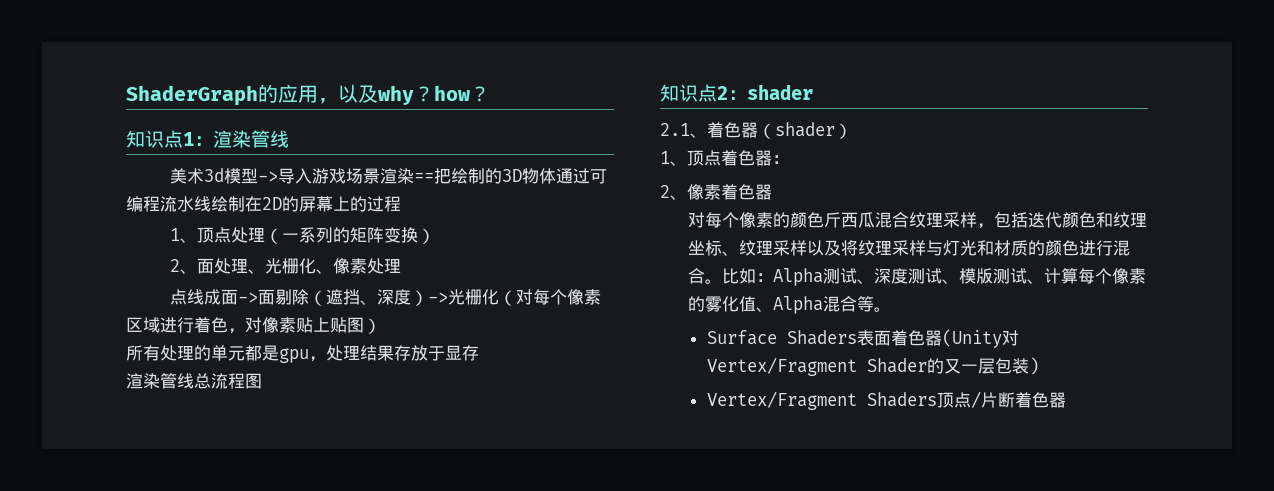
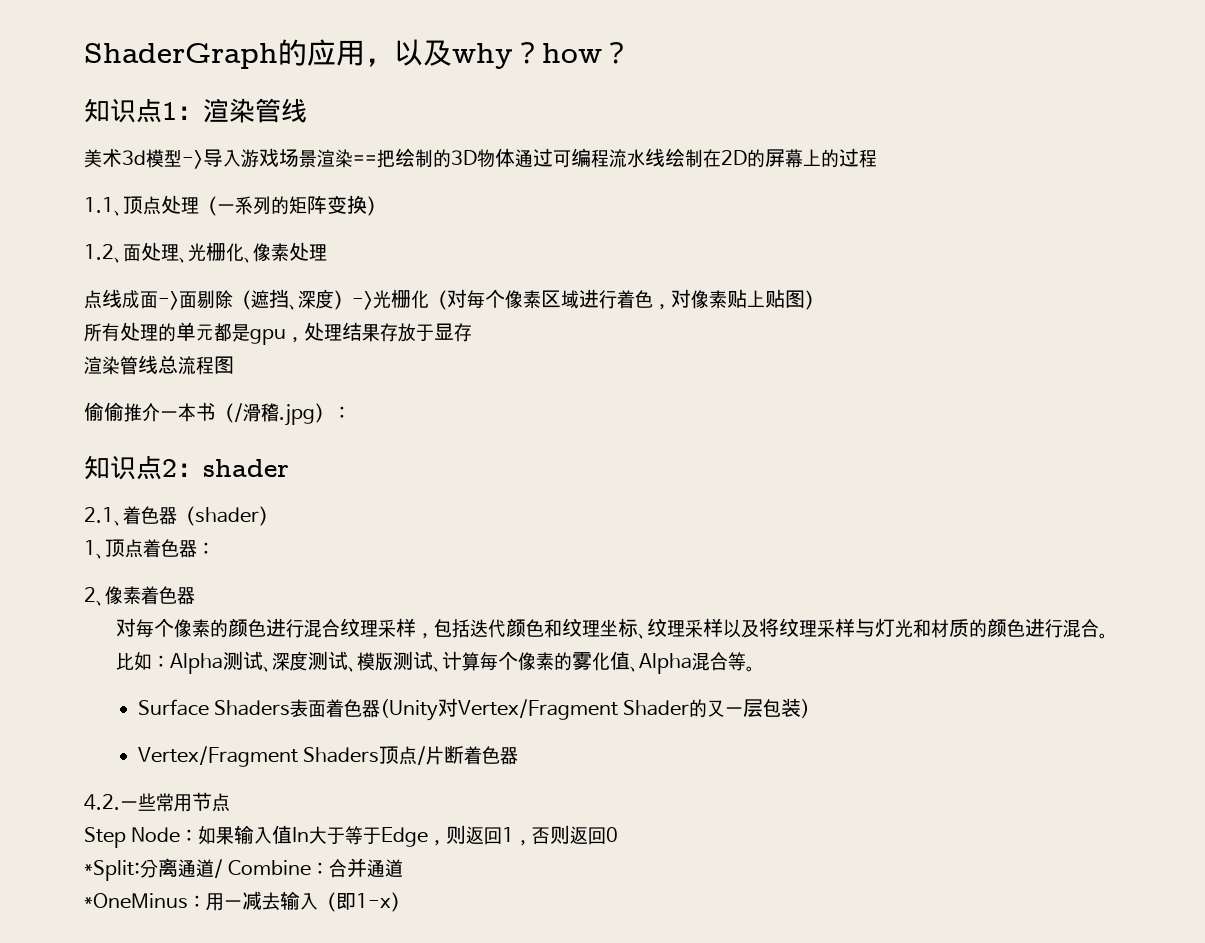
[169,228,180,241] 1 -> [84,197,114,213] 1.1
[169,259,180,272] 2 -> [84,244,114,260] 1.2
(262, 381) none -> [84,402,351,426] // 偷偷推介一本书（/滑稽.jpg）：
[823,212,875,228] 斤西瓜 -> [266,618,305,638] 进行
(1066, 400) none -> [84,792,230,812] [84,825,619,848] [84,858,404,881] [84,891,409,912] // 4.2.一些常用节点 // Step Node：如果输入值In大于等于Edge，则返回1，否则返回0 // *Split:分离通道/ Combine：合并通道 // *OneMinus：用一减去输入（即1-x）

